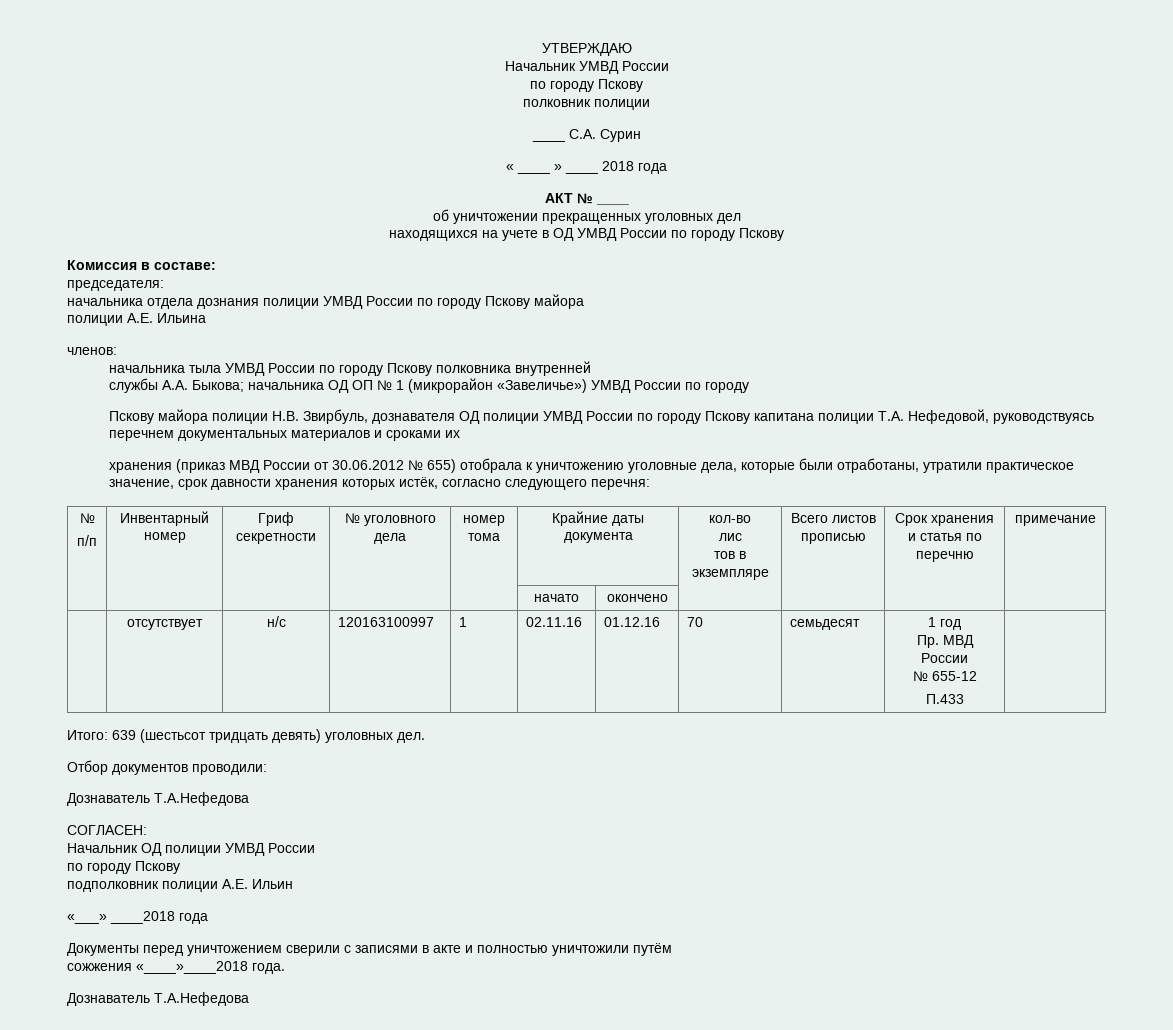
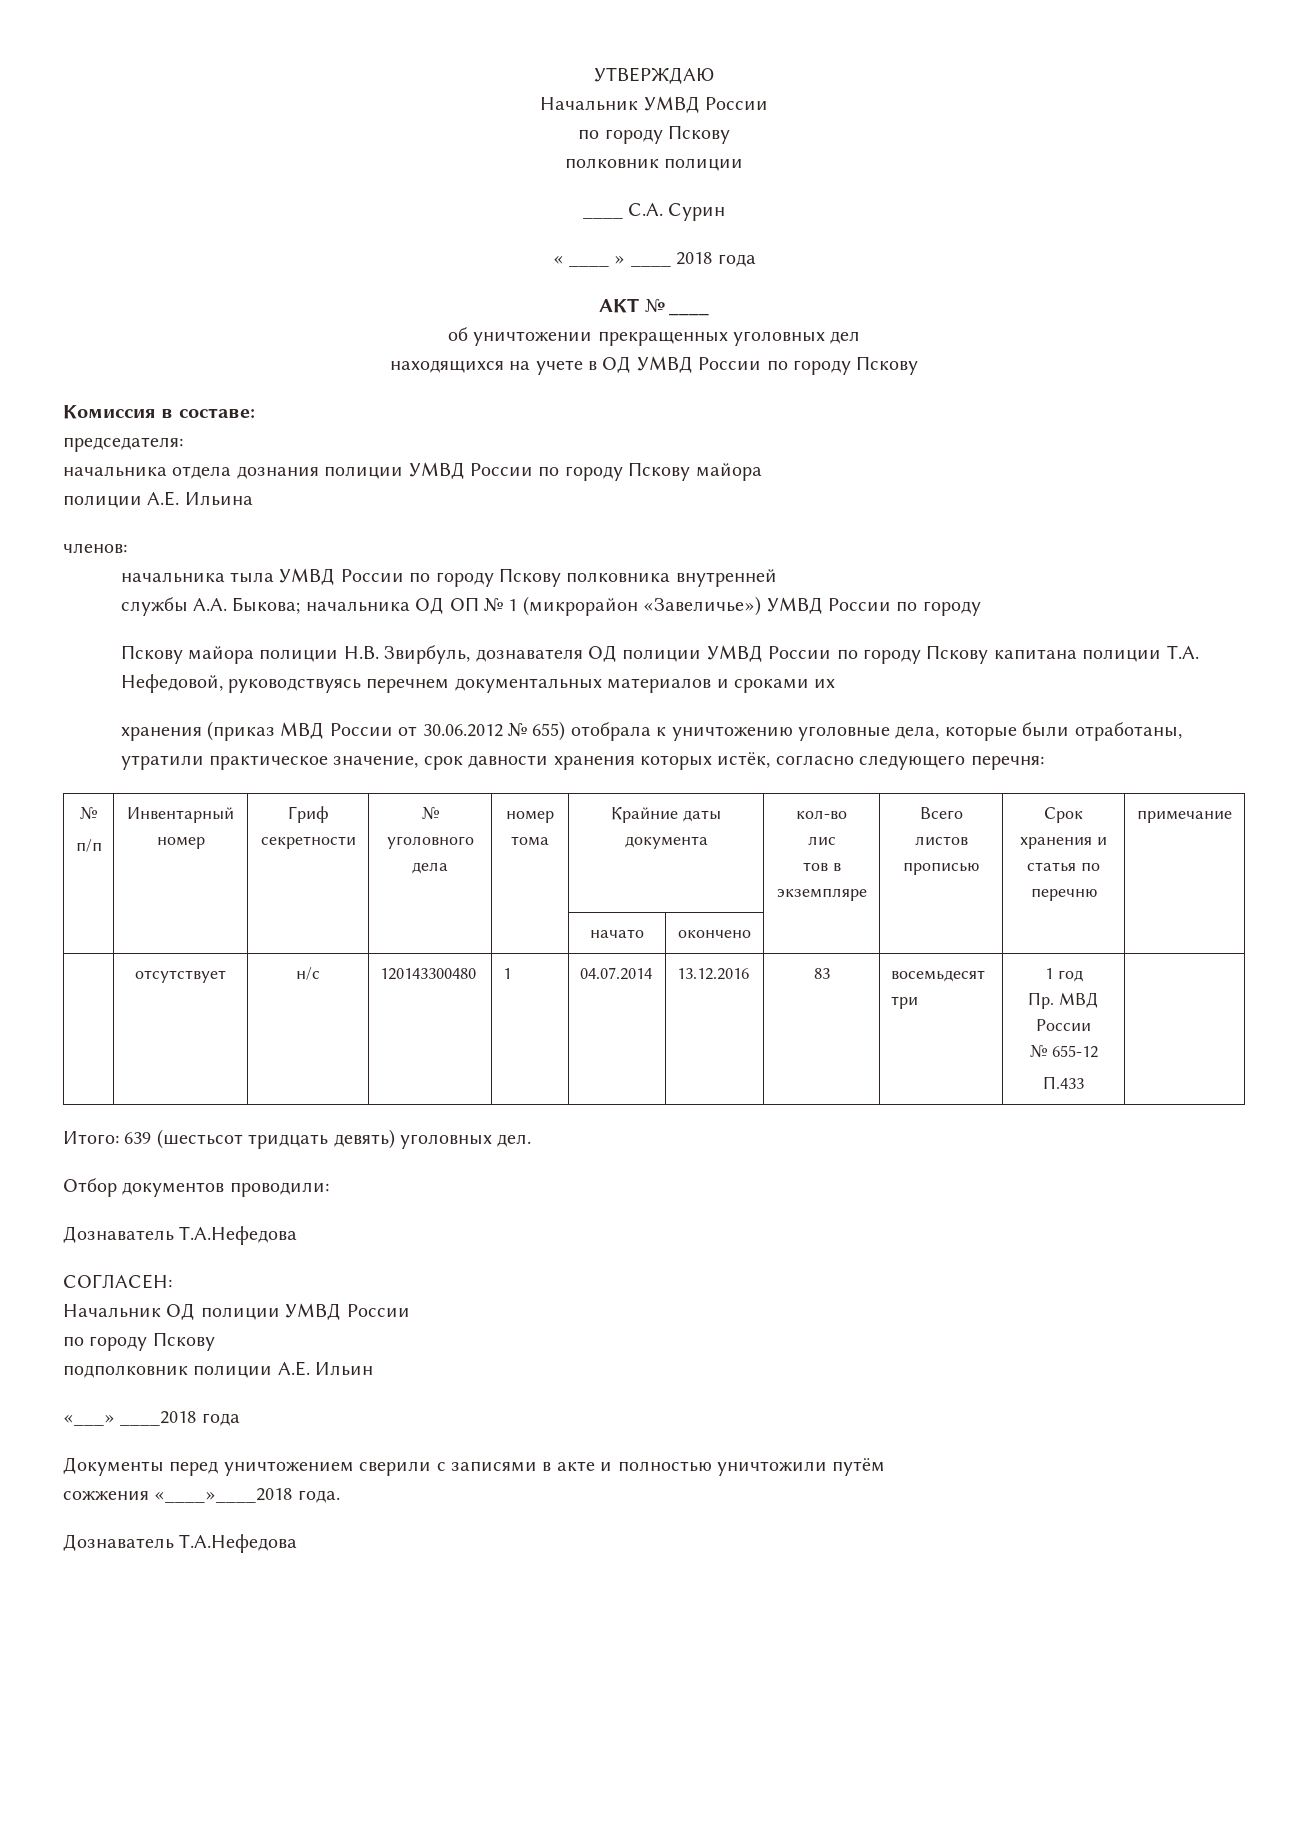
[338,617,435,627] [459,617,468,627] [526,617,583,627] [604,617,661,627] [687,617,704,627] [790,619,861,630] 120163100997 | 1 | 02.11.16 | 01.12.16 | 70 | семьдесят -> [379,968,476,980] [502,968,511,979] [579,967,652,980] [676,968,749,980] [813,968,830,979] [890,970,985,982] [890,996,918,1009] 120143300480 | 1 | 04.07.2014 | 13.12.2016 | 83 | восемьдесят три

